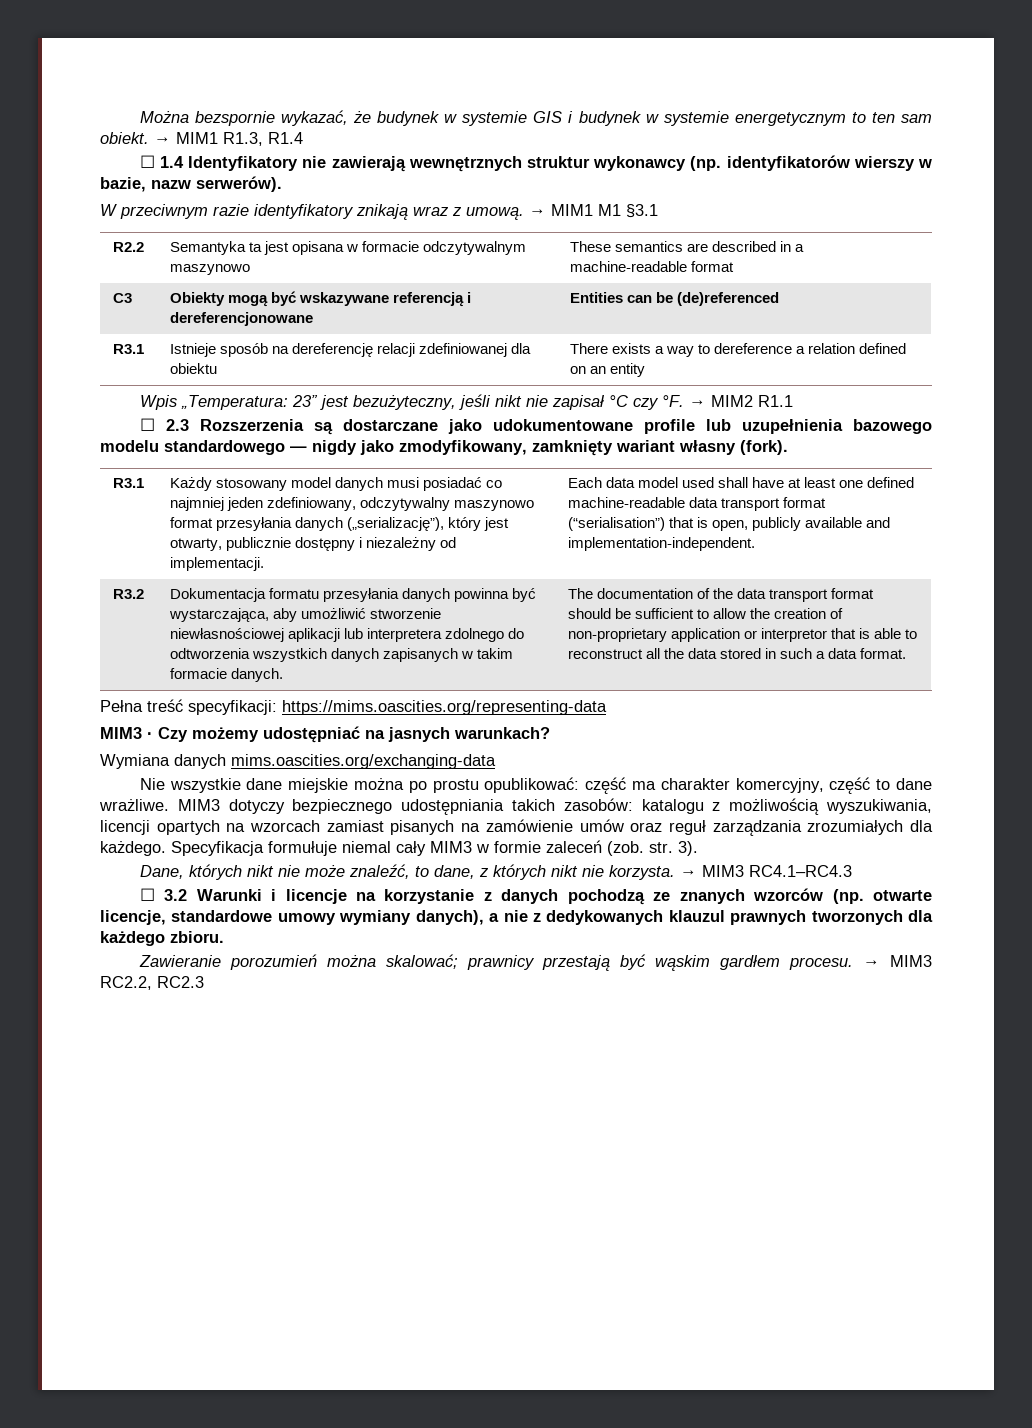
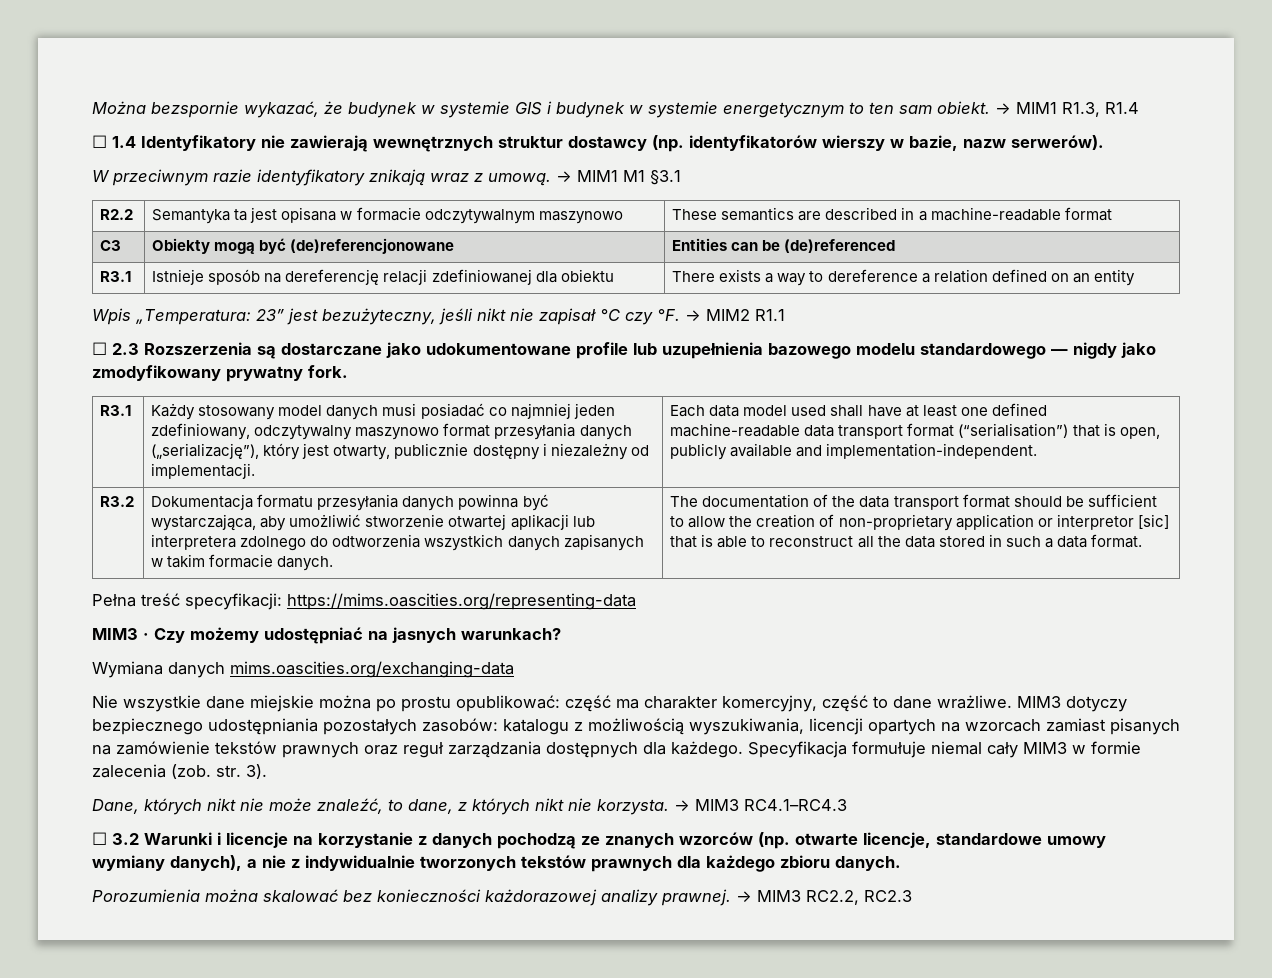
[593,156,687,171] wykonawcy -> [568,136,647,151] dostawcy
[299,292,472,307] [169,312,313,326] wskazywane referencją i dereferencjonowane -> [290,238,455,254] (de)referencjonowane
[399,440,788,456] zmodyfikowany, zamknięty wariant własny (fork). -> [92,365,348,382] zmodyfikowany prywatny fork.
[169,628,284,642] niewłasnościowej -> [448,514,507,530] otwartej
(828, 635) none -> [1137,514,1169,529] [sic]
[512,799,555,811] takich -> [323,719,417,735] pozostałych
[579,819,624,832] umów -> [215,741,359,758] tekstów prawnych
[807,820,904,835] zrozumiałych -> [546,742,638,758] dostępnych
[546,840,602,853] zaleceń -> [92,764,166,778] zalecenia
[546,910,933,925] [100,931,224,946] [138,954,853,971] dedykowanych klauzul prawnych tworzonych dla każdego zbioru. // Zawieranie porozumień można skalować; prawnicy przestają być wąskim gardłem procesu. -> [305,855,901,872] [92,889,731,906] indywidualnie tworzonych tekstów prawnych dla każdego zbioru danych. // Porozumienia można skalować bez konieczności każdorazowej analizy prawnej.

